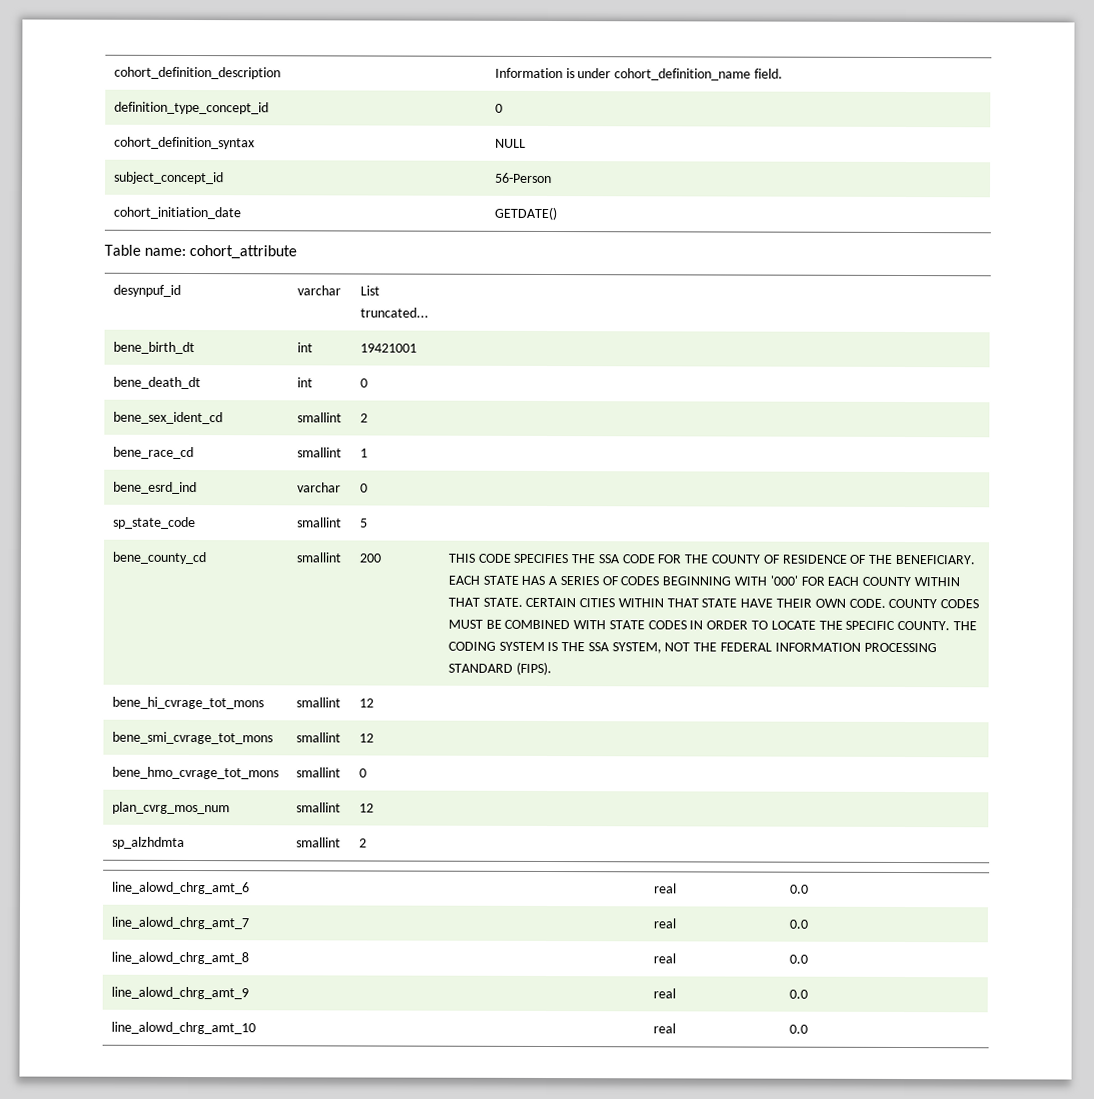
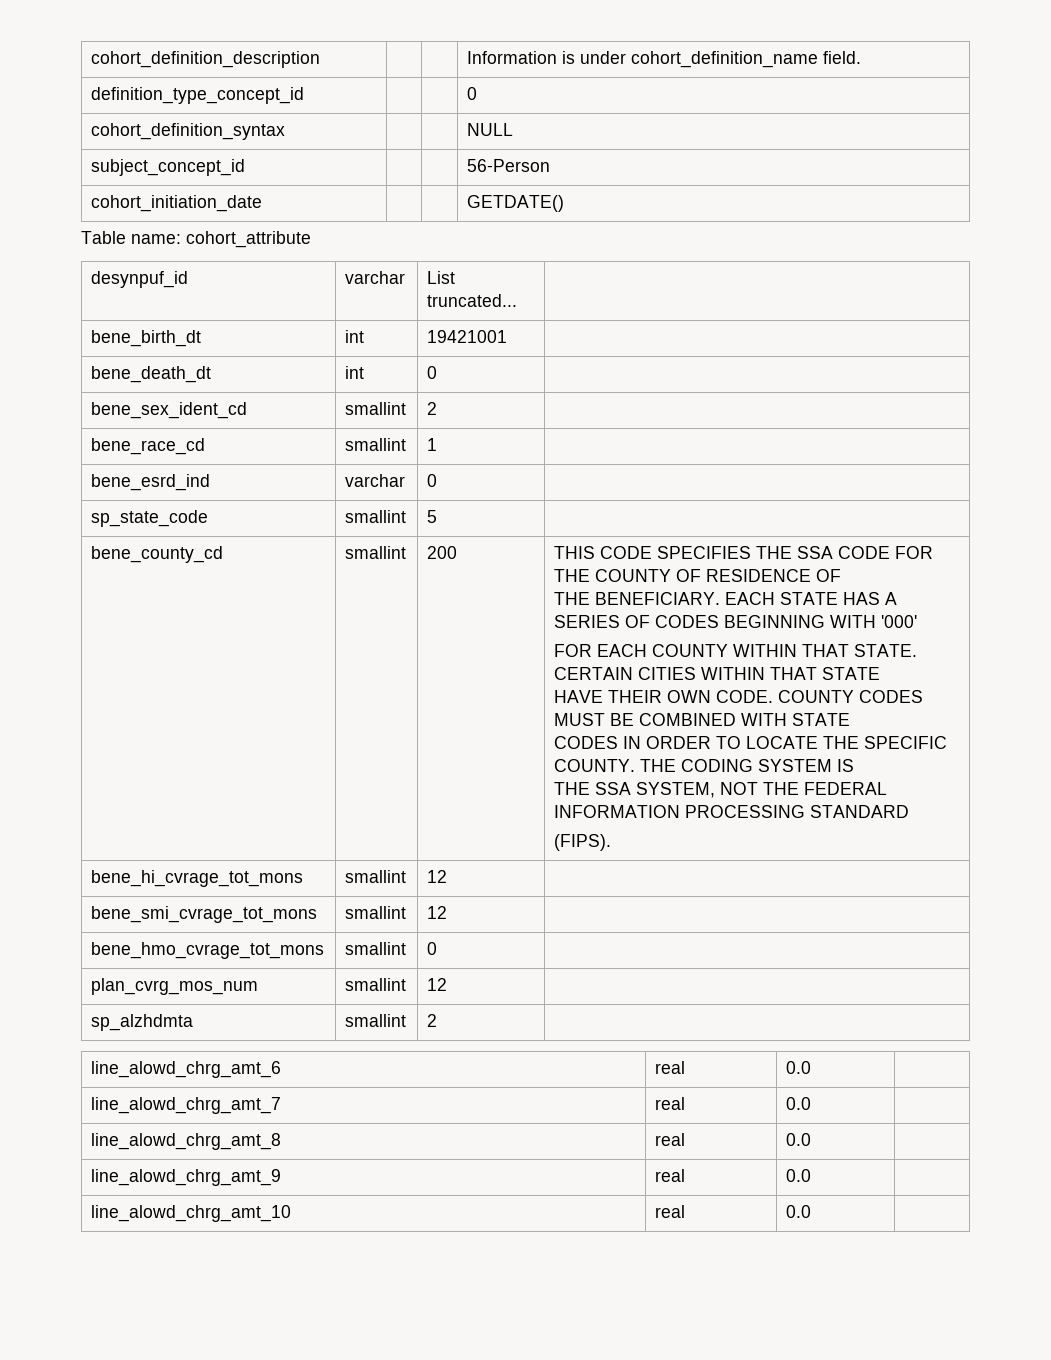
(867, 559) none -> (842, 575) //
(798, 580) none -> (918, 621) //
(738, 603) none -> (881, 673) //
(645, 625) none -> (851, 719) //
(559, 647) none -> (855, 765) //
(513, 668) none -> (910, 811) //

